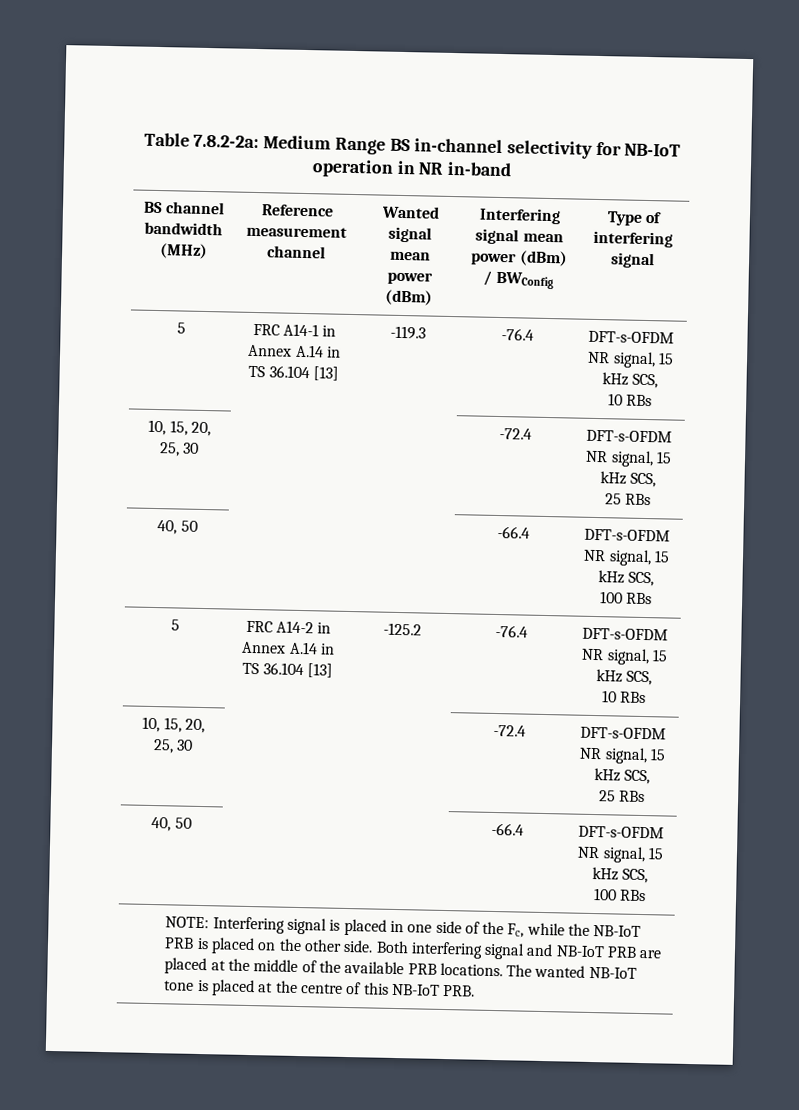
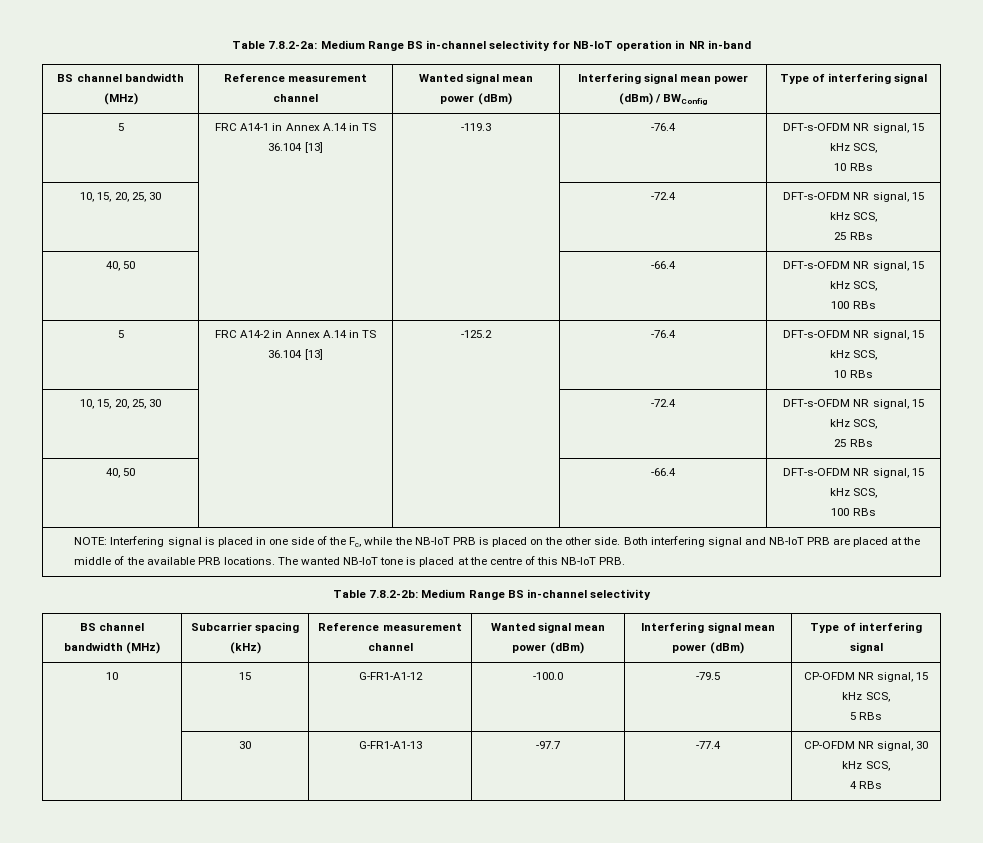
(476, 990) none -> [333,589,651,600] [79,623,145,631] [63,642,161,654] [190,622,300,633] [229,642,261,654] [318,623,462,631] [367,643,413,651] [490,622,606,633] [512,642,584,654] [641,622,775,633] [672,642,744,654] [810,622,922,633] [849,642,883,653] [106,672,118,680] [239,672,251,680] [358,672,423,680] [533,672,563,680] [696,672,720,680] [803,672,929,682] [842,692,890,702] [849,712,883,720] [239,741,251,749] [358,741,422,749] [536,741,560,749] [696,741,721,749] [803,741,929,751] [842,761,890,771] [849,781,883,789] // Table 7.8.2-2b: Medium Range BS in-channel selectivity // BS channel bandwidth (MHz) | Subcarrier spacing (kHz) | Reference measurement channel | Wanted signal mean power (dBm) | Interfering signal mean power (dBm) | Type of interfering signal // 10 | 15 | G-FR1-A1-12 | -100.0 | -79.5 | CP-OFDM NR signal, 15 kHz SCS, // 5 RBs // | 30 | G-FR1-A1-13 | -97.7 | -77.4 | CP-OFDM NR signal, 30 kHz SCS, // 4 RBs

